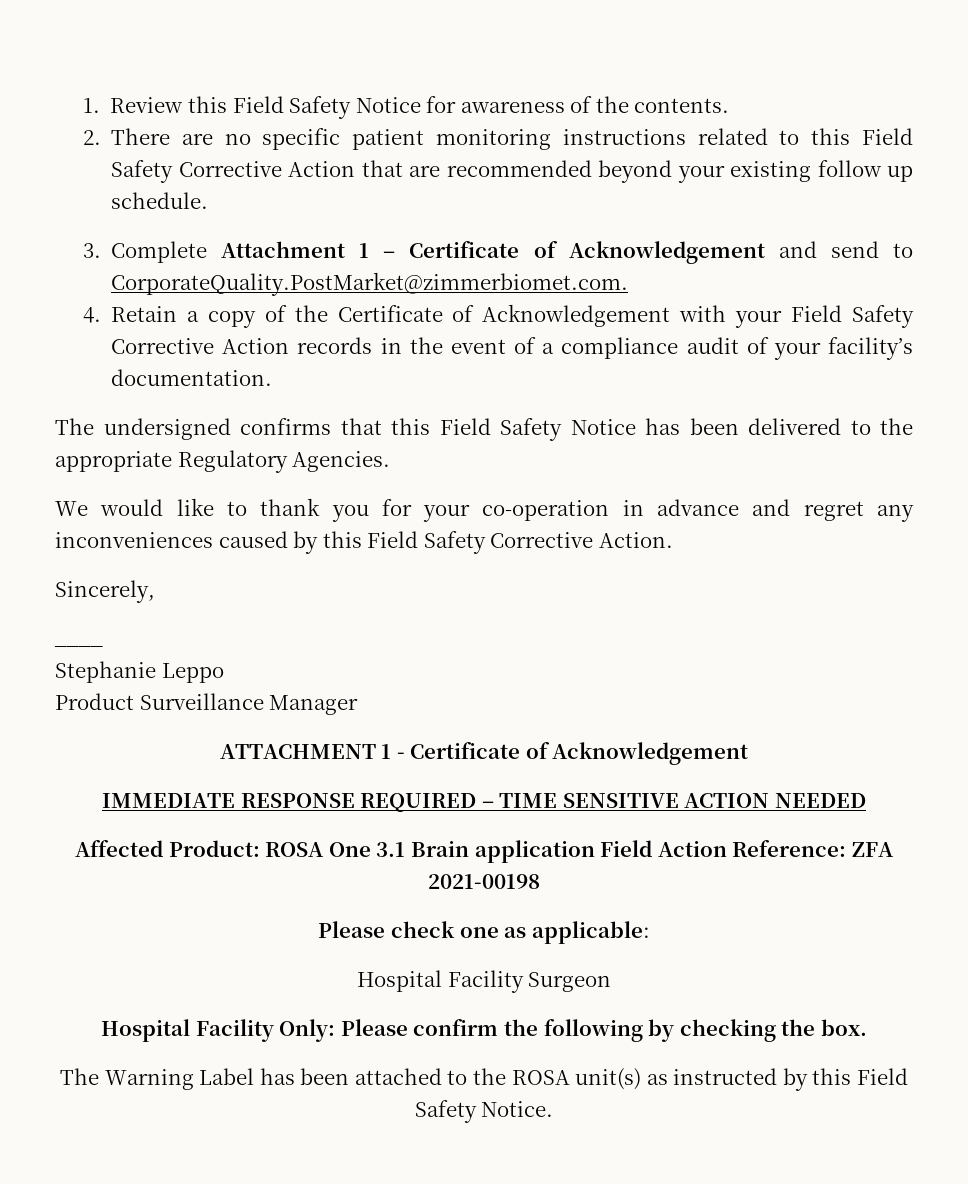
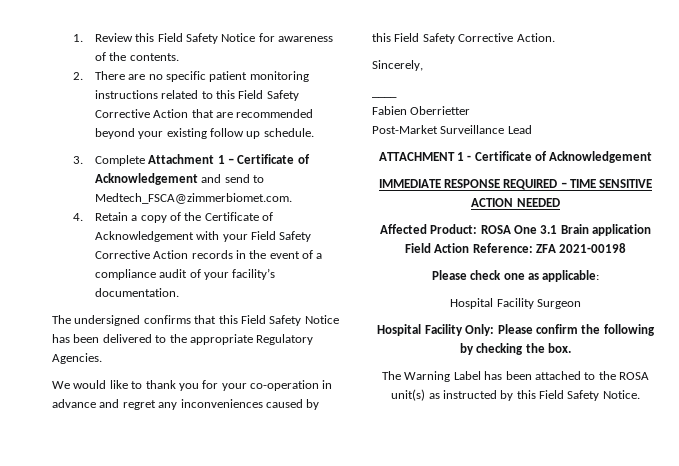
[110,272,628,296] CorporateQuality.PostMarket@zimmerbiomet.com. -> [94,193,292,204] Medtech_FSCA@zimmerbiomet.com.
[55,661,224,683] [55,693,359,715] Stephanie Leppo // Product Surveillance Manager -> [372,106,471,115] [372,125,532,134] Fabien Oberrietter // Post-Market Surveillance Lead

